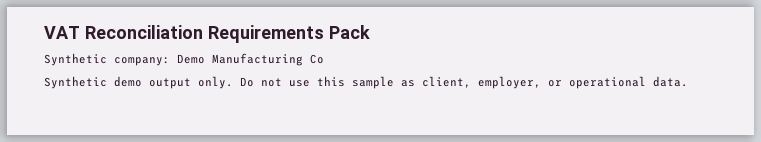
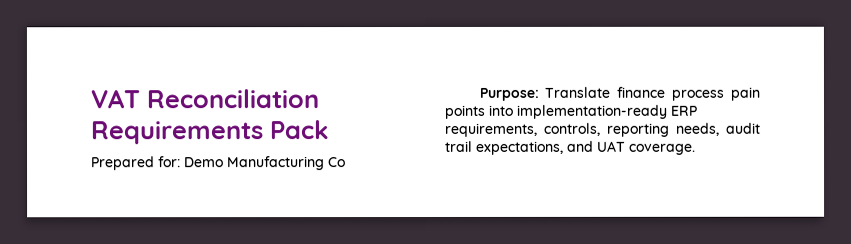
[44,53,170,66] Synthetic company: -> [91,156,181,171] Prepared for:
[44,76,688,89] Synthetic demo output only. Do not use this sample as client, employer, or operational data. -> [478,86,760,101] [444,104,697,119] [445,122,761,137] [445,140,696,155] Purpose: Translate finance process pain points into implementation-ready ERP requirements, controls, reporting needs, audit trail expectations, and UAT coverage.

